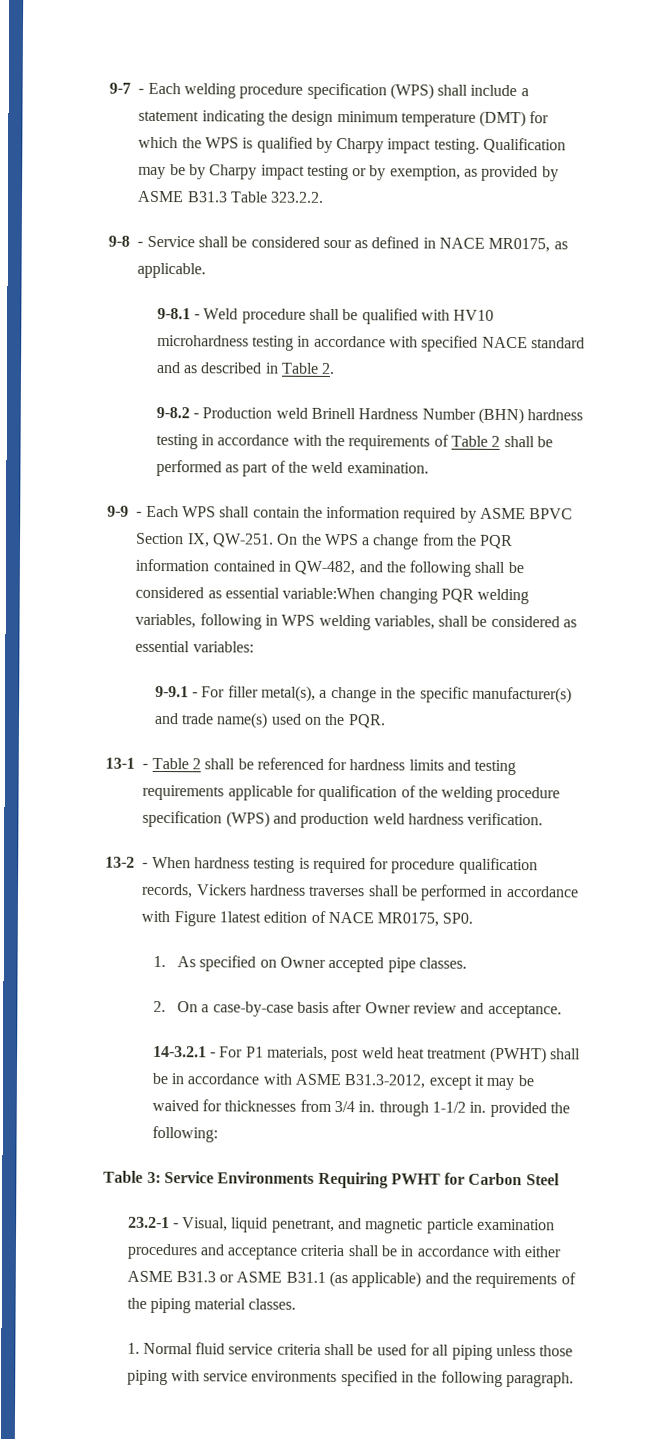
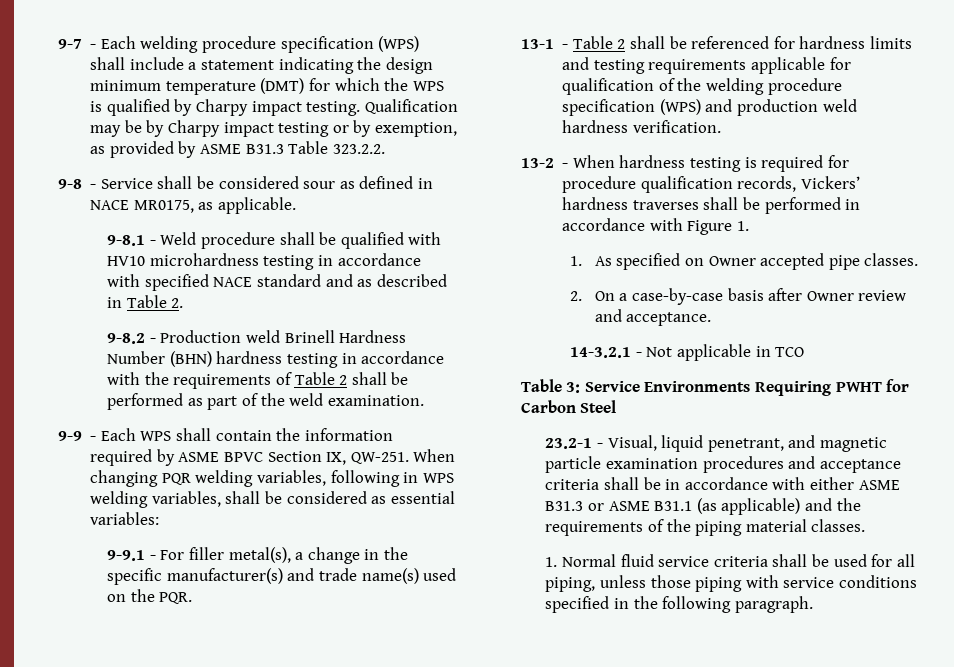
[277,533,514,550] [135,558,524,577] [135,586,376,600] On the WPS a change from the PQR information contained in QW-482, and the following shall be considered as essential variable:When -> [413,449,456,462] When
[195,884,247,896] Vickers -> [800,176,860,189] Vickers’
[218,910,474,927] 1latest edition of NACE MR0175, SP0. -> [736,221,749,231] 1.
[219,1046,581,1064] [151,1072,534,1091] [151,1099,570,1118] [151,1125,218,1143] For P1 materials, post weld heat treatment (PWHT) shall be in accordance with ASME B31.3-2012, except it may be waived for thicknesses from 3/4 in. through 1-1/2 in. provided the following: -> [646,344,805,361] Not applicable in TCO
[451,1344,493,1360] piping -> [545,577,596,592] piping,
[251,1370,338,1383] environments -> [838,575,917,588] conditions

